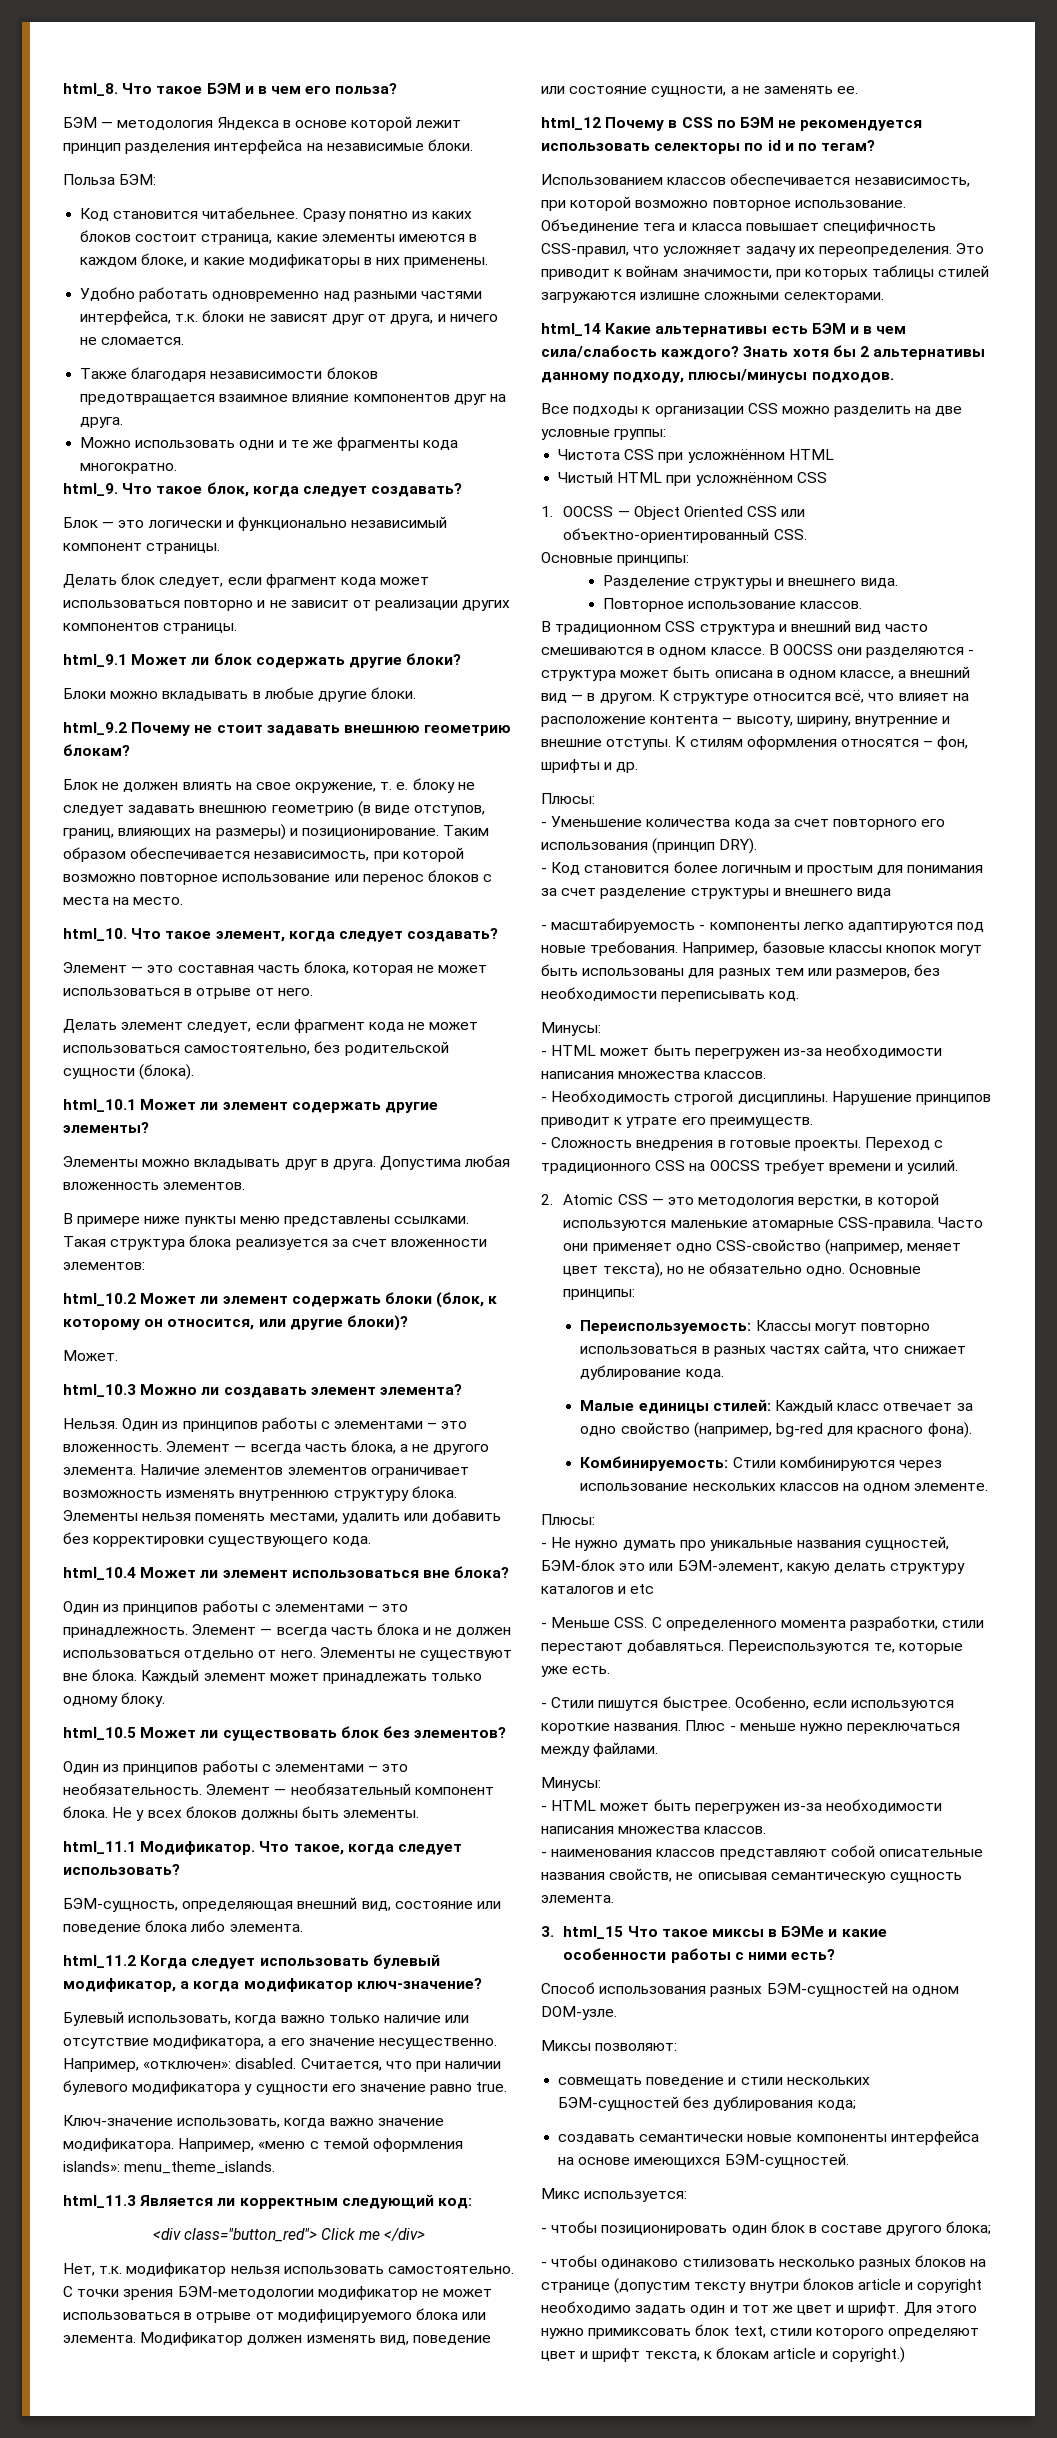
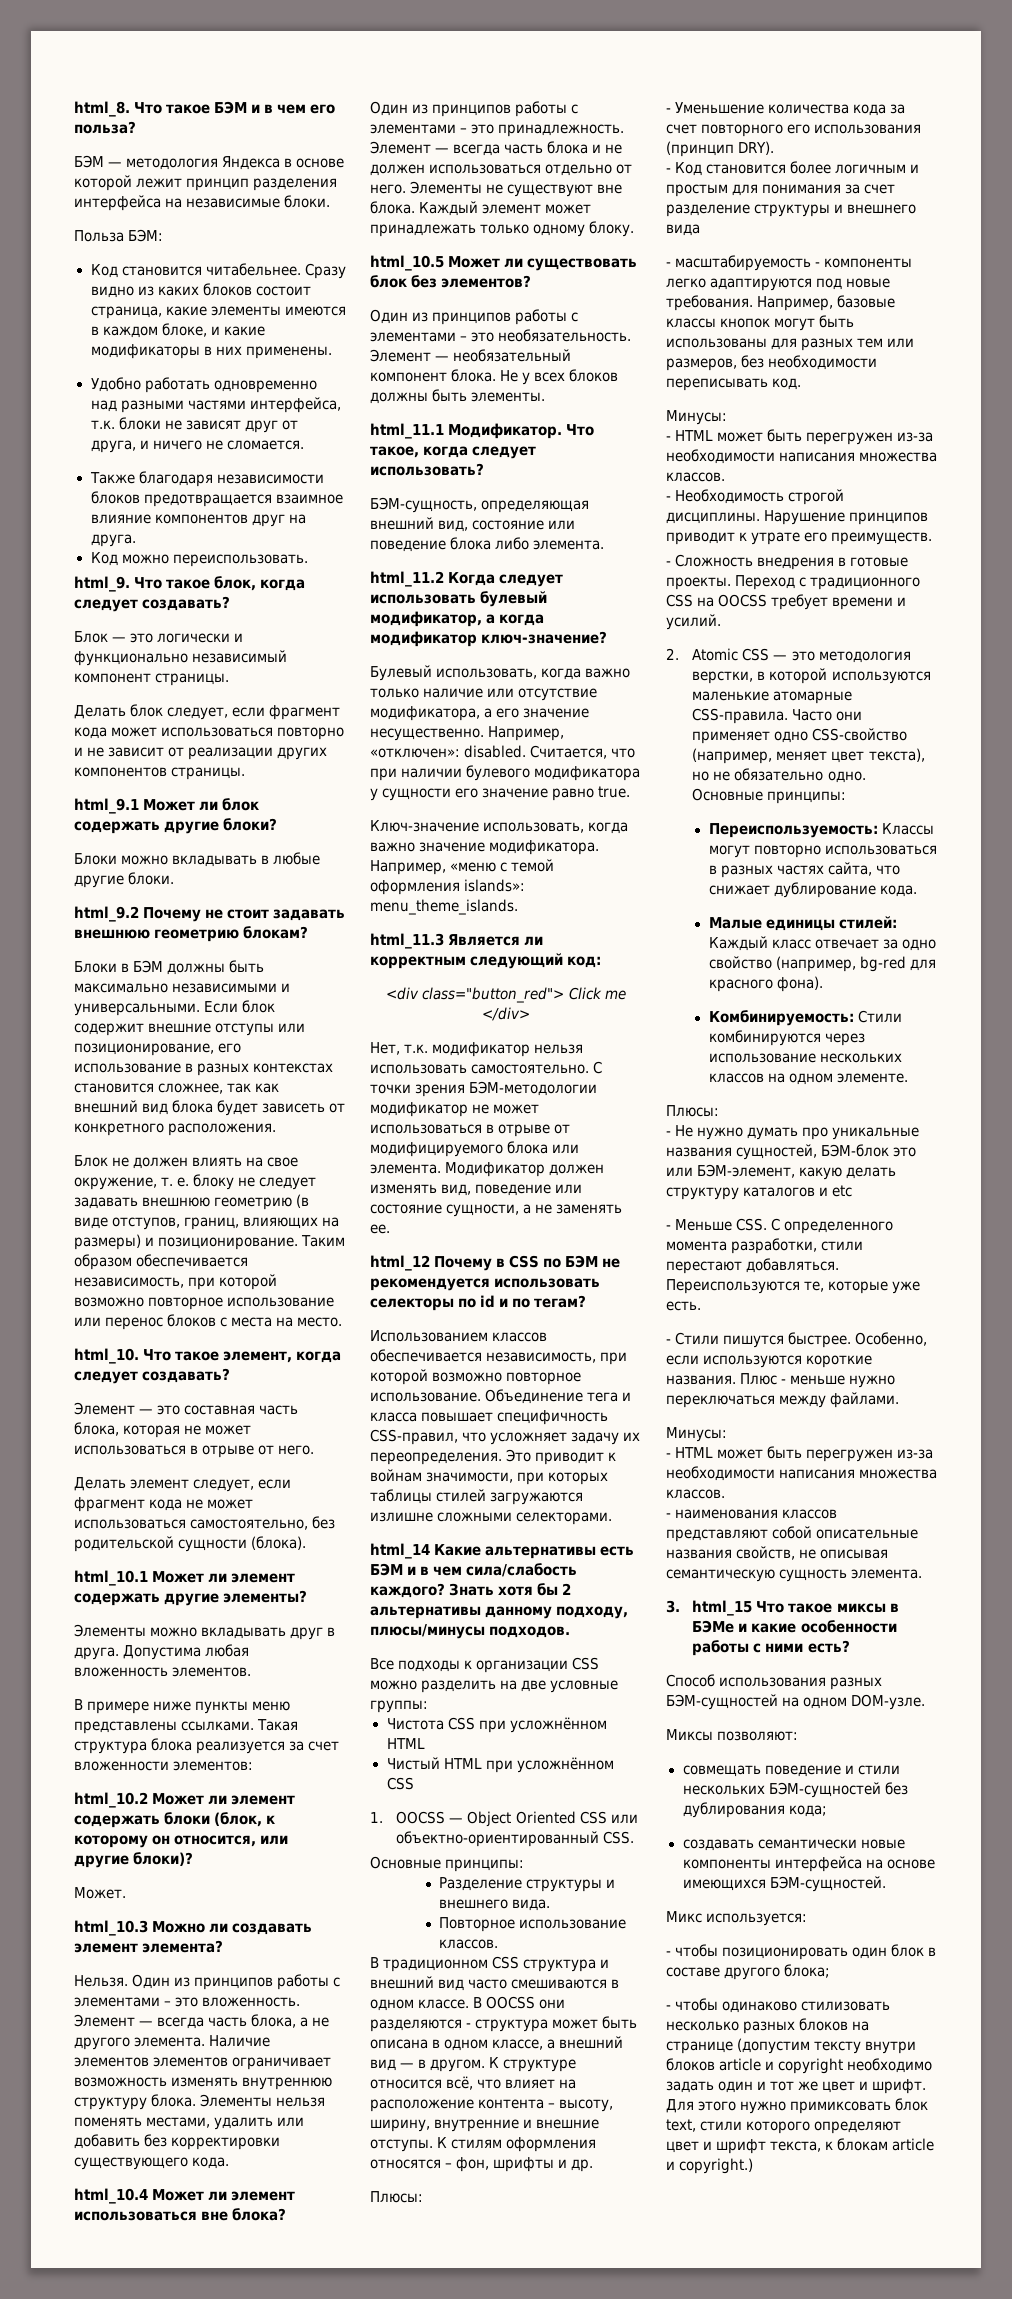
[348,211,408,219] понятно -> [90,286,134,298] видно
[80,437,459,451] [80,463,178,474] Можно использовать одни и те же фрагменты кода многократно. -> [90,552,308,567] Код можно переиспользовать.
(130, 750) none -> [74,960,265,975] [74,983,291,993] [74,1000,276,1016] [74,1023,306,1036] [74,1043,242,1056] [74,1063,334,1076] [74,1083,280,1094] [74,1100,346,1116] [74,1123,277,1136] // Блоки в БЭМ должны быть максимально независимыми и универсальными. Если блок содержит внешние отступы или позиционирование, его использование в разных контекстах становится сложнее, так как внешний вид блока будет зависеть от конкретного расположения.

